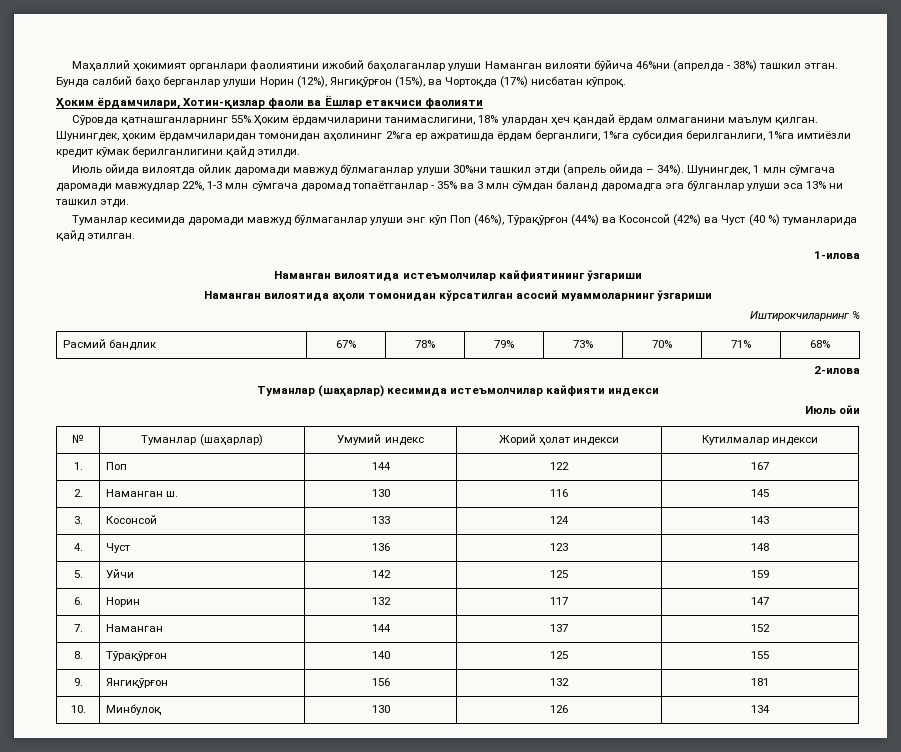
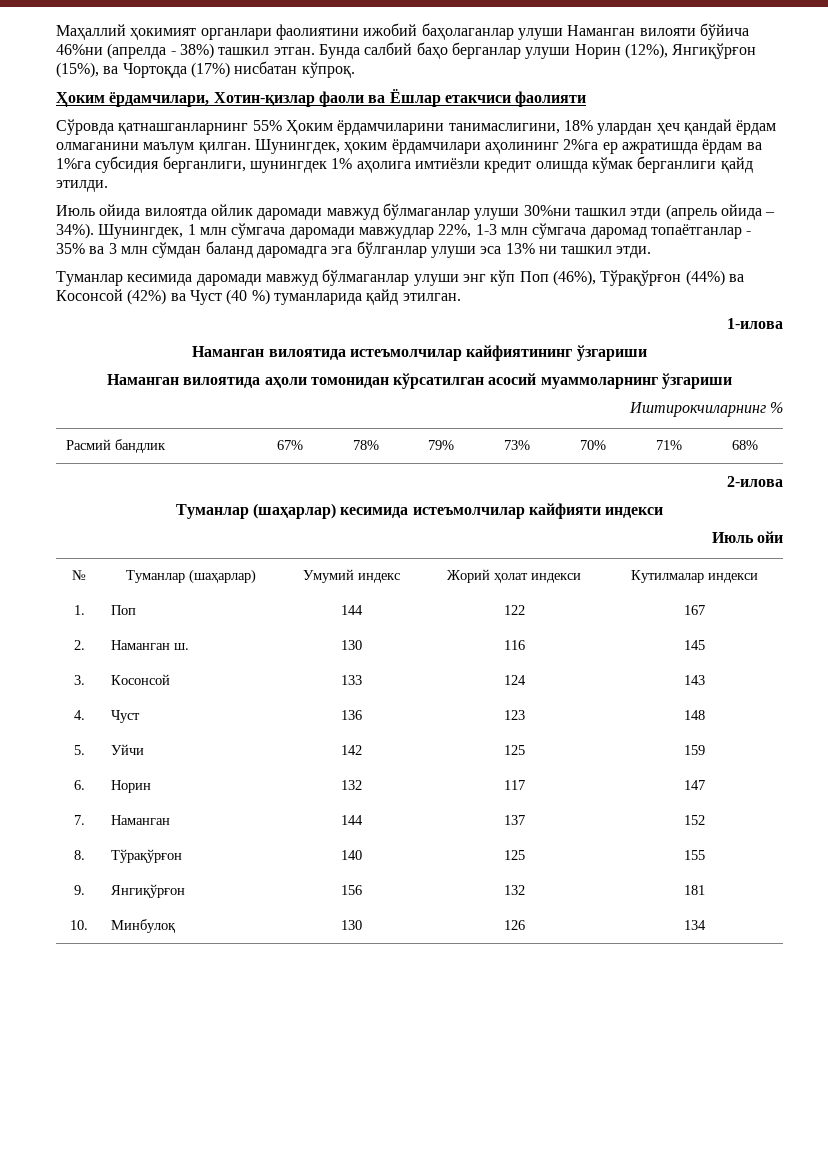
[159,131,321,142] ёрдамчиларидан томонидан -> [391,139,481,154] ёрдамчилари
[534,130,600,141] берганлиги, -> [746,142,762,150] ва
[686,130,852,141] [56,146,224,158] берилганлиги, 1%га имтиёзли кредит кўмак берилганлигини -> [162,156,717,173] берганлиги, шунингдек 1% аҳолига имтиёзли кредит олишда кўмак берганлиги

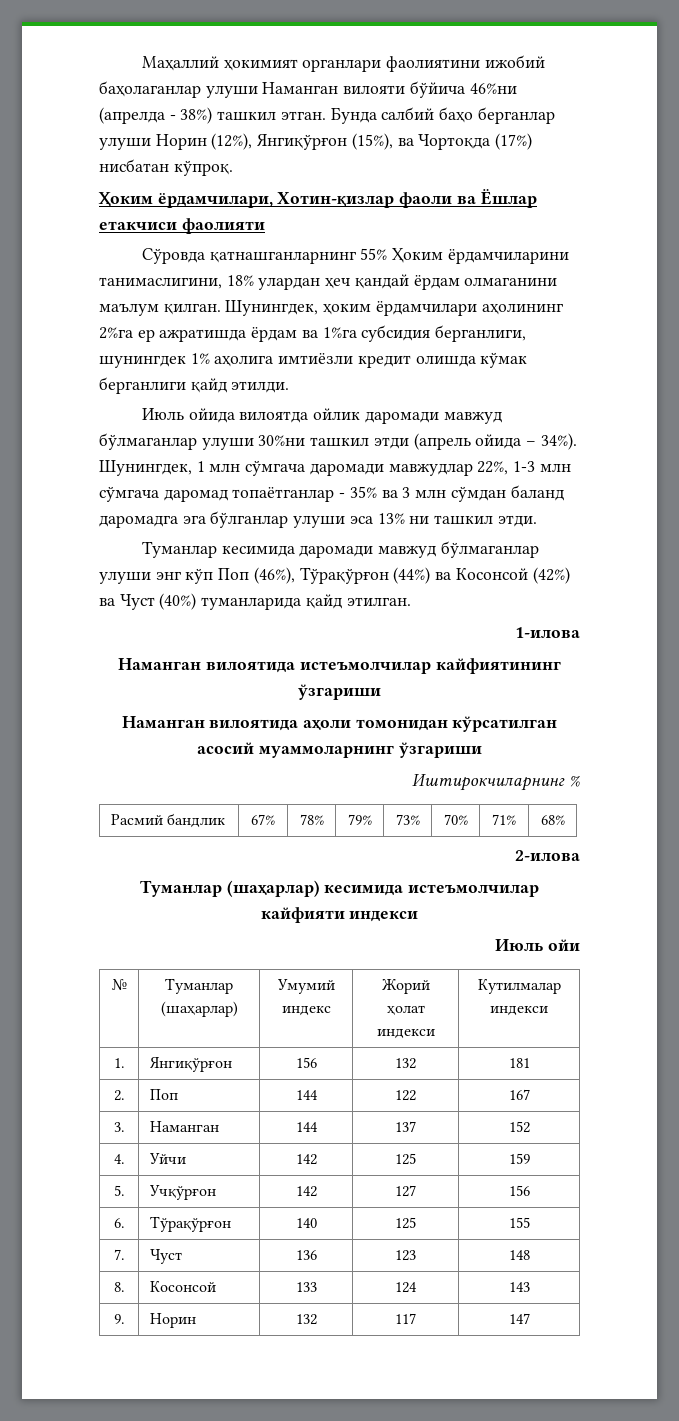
[226,289,270,305] (40 %) -> [159,593,197,610] (40%)
(85, 610) none -> [149,1056,232,1072] [295,1057,317,1068] [395,1058,416,1069] [508,1058,530,1068] [113,1090,125,1101] | Янгиқўрғон | 156 | 132 | 181 // 2.
[73,640,85,650] [110,640,189,650] [340,640,362,650] [503,640,525,650] [684,640,705,650] [73,675,85,685] [110,674,170,685] [340,675,362,685] [503,675,526,685] [684,675,705,685] [73,710,85,720] [110,710,140,723] [340,710,362,720] [503,710,525,720] [684,710,705,720] [73,745,85,755] [110,744,144,755] [340,745,362,755] [503,745,525,755] [684,745,705,755] [73,780,85,790] [110,780,151,793] [340,780,362,790] [503,780,525,790] [684,780,705,790] [73,815,85,825] [110,815,170,825] [340,815,363,825] [503,815,525,825] [684,815,705,825] [73,850,85,860] [110,849,182,863] [340,850,362,860] [503,850,525,860] [684,850,705,860] [73,885,85,895] [110,884,185,898] [340,885,362,895] [503,885,525,895] [684,885,705,895] [70,920,88,930] [110,919,176,933] [340,920,362,930] [503,920,525,930] [684,920,706,930] 2. | Наманган ш. | 130 | 116 | 145 // 3. | Косонсой | 133 | 124 | 143 // 4. | Чуст | 136 | 123 | 148 // 5. | Уйчи | 142 | 125 | 159 // 6. | Норин | 132 | 117 | 147 // 7. | Наманган | 144 | 137 | 152 // 8. | Тўрақўрғон | 140 | 125 | 155 // 9. | Янгиқўрғон | 156 | 132 | 181 // 10. | Минбулоқ | 130 | 126 | 134 -> [113,1122,125,1132] [149,1121,219,1132] [295,1122,318,1132] [395,1121,416,1132] [508,1121,530,1133] [113,1154,125,1164] [148,1153,186,1164] [295,1154,317,1165] [395,1153,416,1165] [508,1153,530,1164] [113,1185,125,1196] [148,1185,216,1200] [295,1186,317,1197] [395,1185,416,1197] [508,1185,530,1196] [113,1218,125,1228] [149,1216,231,1232] [295,1218,317,1228] [395,1217,416,1229] [508,1217,530,1228] [113,1249,125,1260] [149,1249,182,1264] [295,1250,317,1260] [395,1250,416,1261] [508,1250,530,1260] [113,1282,125,1292] [149,1281,216,1292] [295,1282,317,1292] [395,1282,417,1293] [508,1282,530,1292] [113,1314,125,1324] [149,1313,196,1328] [295,1314,317,1325] [395,1313,416,1324] [508,1313,530,1324] 3. | Наманган | 144 | 137 | 152 // 4. | Уйчи | 142 | 125 | 159 // 5. | Учқўрғон | 142 | 127 | 156 // 6. | Тўрақўрғон | 140 | 125 | 155 // 7. | Чуст | 136 | 123 | 148 // 8. | Косонсой | 133 | 124 | 143 // 9. | Норин | 132 | 117 | 147

